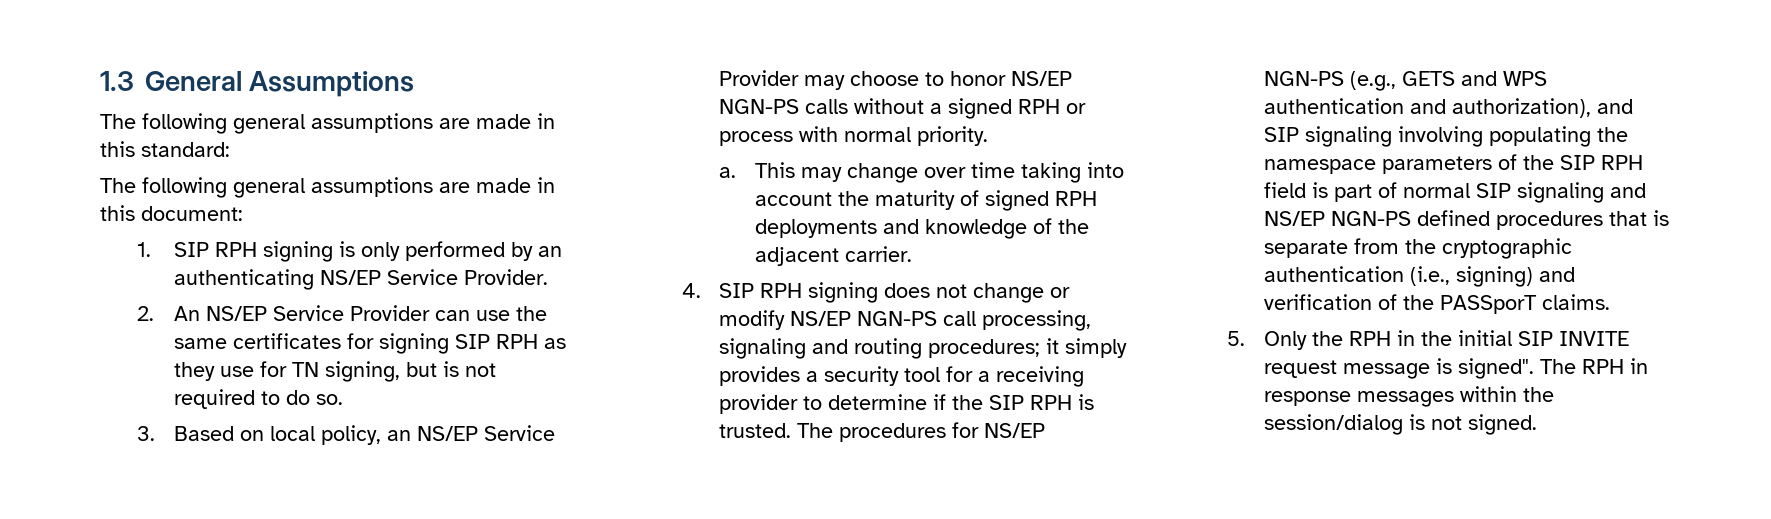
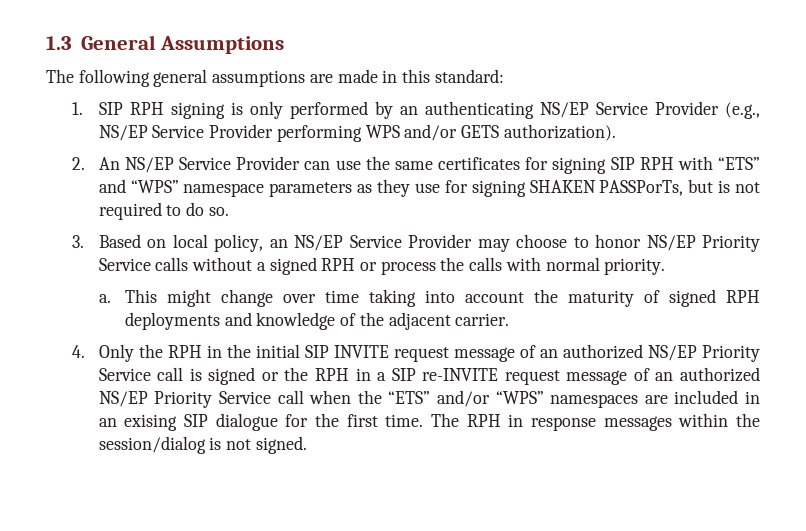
[100,177,555,198] [100,205,243,221] // The following general assumptions are made in this document: -> (504, 76) none
[463,269,548,285] Provider. -> [654,101,760,119] [98,124,616,142] Provider (e.g., NS/EP Service Provider performing WPS and/or GETS authorization).
(538, 341) none -> [677,156,761,170] [98,179,353,197] with “ETS” and “WPS” namespace parameters
[291,361,400,382] TN signing, -> [471,180,684,197] signing SHAKEN PASSPorTs,
[718,99,799,114] NGN-PS -> [701,235,760,252] [98,258,151,271] Priority Service
(793, 138) none -> [440,257,503,271] the calls
[801,167,843,182] may -> [167,289,212,307] might
[718,282,1070,303] [718,310,1091,331] [718,338,1127,359] [718,366,1084,387] [718,394,1094,414] [718,422,1045,442] [1263,71,1547,91] [1263,98,1633,118] [1263,126,1628,147] [1263,154,1643,174] [1263,182,1646,203] [1263,210,1669,230] [1263,238,1572,259] [1263,266,1575,287] [1263,294,1610,314] [1226,331,1245,346] SIP RPH signing does not change or modify NS/EP NGN-PS call processing, signaling and routing procedures; it simply provides a security tool for a receiving provider to determine if the SIP RPH is trusted. The procedures for NS/EP NGN-PS (e.g., GETS and WPS authentication and authorization), and SIP signaling involving populating the namespace parameters of the SIP RPH field is part of normal SIP signaling and NS/EP NGN-PS defined procedures that is separate from the cryptographic authentication (i.e., signing) and verification of the PASSporT claims. // 5. -> (86, 351) none
[1435,358,1534,379] is signed". -> [519,344,760,362] [98,367,760,385] [98,390,760,408] [98,413,424,431] of an authorized NS/EP Priority Service call is signed or the RPH in a SIP re-INVITE request message of an authorized NS/EP Priority Service call when the “ETS” and/or “WPS” namespaces are included in an exising SIP dialogue for the first time.

